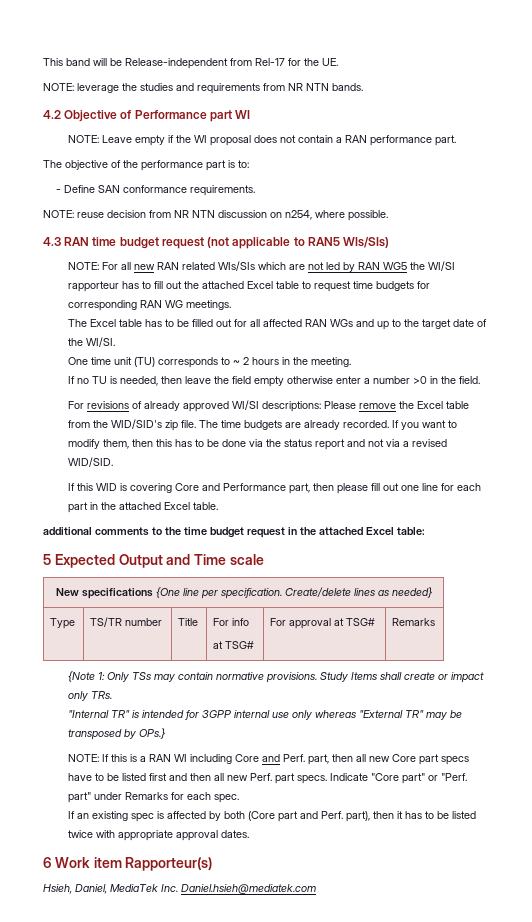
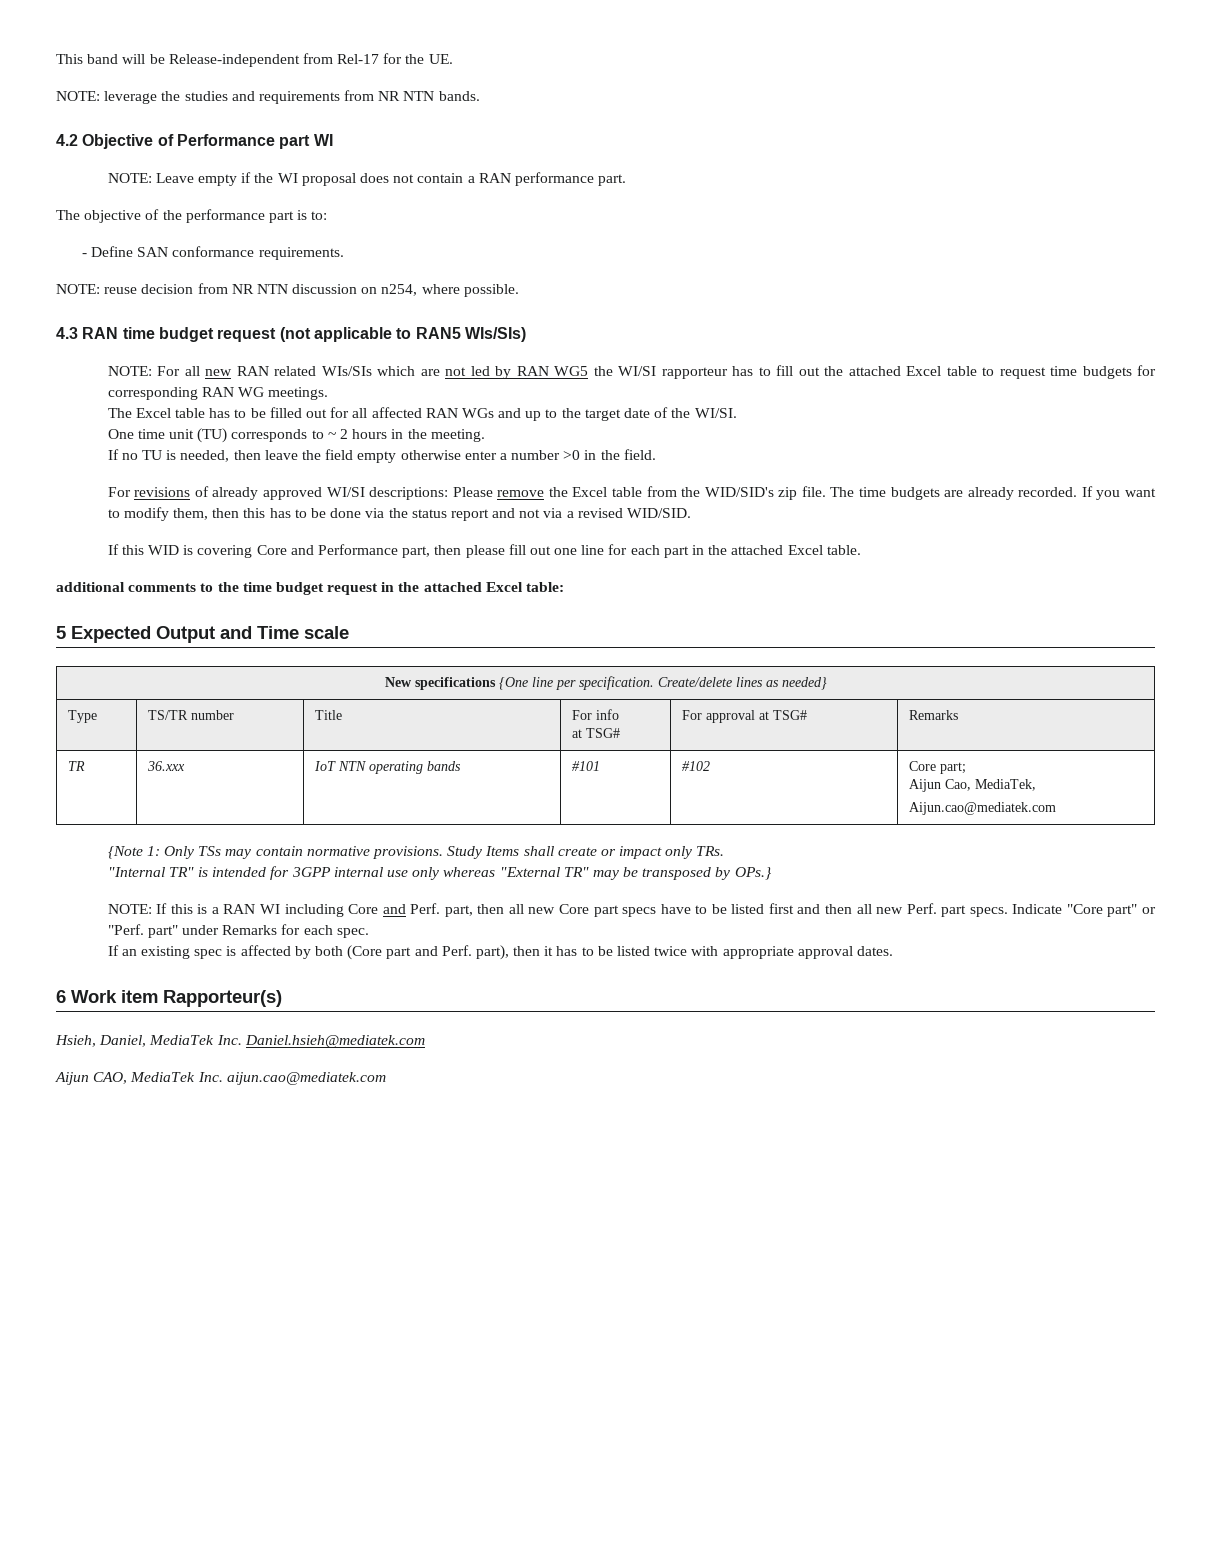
(436, 622) none -> [68,761,86,771] [147,761,186,771] [314,761,462,774] [572,761,601,771] [682,761,711,771] [909,761,967,774] [909,779,1037,792] [909,802,1057,815] // TR | 36.xxx | IoT NTN operating bands | #101 | #102 | Core part; // Aijun Cao, MediaTek, // Aijun.cao@mediatek.com
(316, 889) none -> [55,1072,386,1085] // Aijun CAO, MediaTek Inc. aijun.cao@mediatek.com

